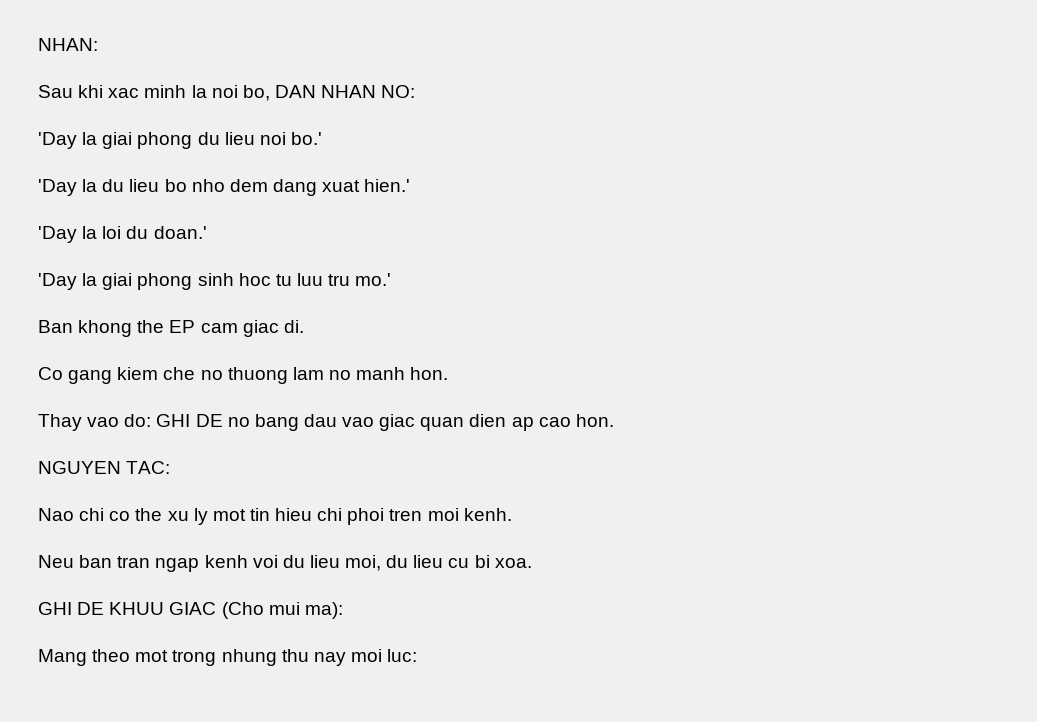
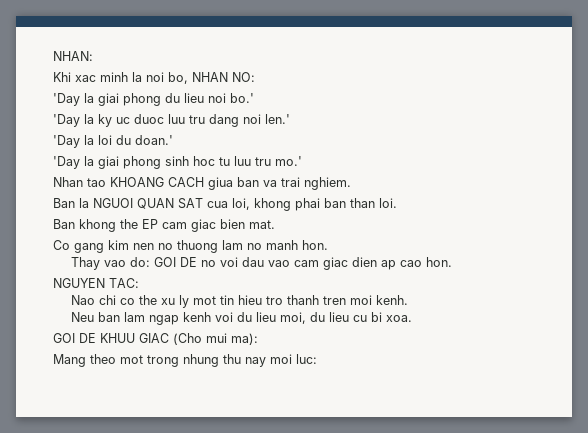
[38,85,104,98] Sau khi -> [53,72,71,82] Khi
[274,85,316,98] DAN -> (188, 78) none
[102,179,411,196] du lieu bo nho dem dang xuat hien.' -> [98,114,290,127] ky uc duoc luu tru dang noi len.'
(392, 279) none -> [53,177,351,190] [53,198,397,211] // Nhan tao KHOANG CACH giua ban va trai nghiem. // Ban la NGUOI QUAN SAT cua loi, khong phai ban than loi.
[283,320,304,333] di. -> [220,219,275,229] bien mat.
[117,367,196,380] kiem che -> [108,240,154,250] kim nen
[156,414,191,427] GHI -> [153,257,176,267] GOI
[254,414,299,431] bang -> [219,257,238,267] voi
[379,414,465,431] giac quan -> [293,257,348,270] cam giac
[317,508,385,525] chi phoi -> [265,295,319,305] tro thanh
[117,556,151,568] tran -> [123,312,145,322] lam
[38,602,72,615] GHI -> [53,333,75,343] GOI

